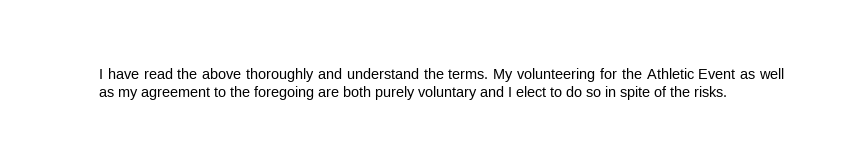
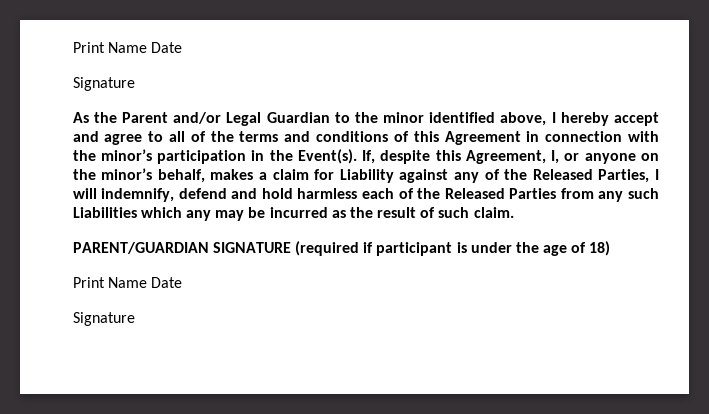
[98,68,784,82] [98,86,727,100] I have read the above thoroughly and understand the terms. My volunteering for the Athletic Event as well as my agreement to the foregoing are both purely voluntary and I elect to do so in spite of the risks. -> [72,42,182,53] [72,77,135,91] [72,112,659,126] [72,131,659,145] [72,149,660,164] [72,168,659,183] [72,188,660,202] [72,207,514,221] [72,241,611,256] [72,277,182,288] [72,312,135,326] Print Name Date // Signature // As the Parent and/or Legal Guardian to the minor identified above, I hereby accept and agree to all of the terms and conditions of this Agreement in connection with the minor’s participation in the Event(s). If, despite this Agreement, I, or anyone on the minor’s behalf, makes a claim for Liability against any of the Released Parties, I will indemnify, defend and hold harmless each of the Released Parties from any such Liabilities which any may be incurred as the result of such claim. // PARENT/GUARDIAN SIGNATURE (required if participant is under the age of 18) // Print Name Date // Signature

